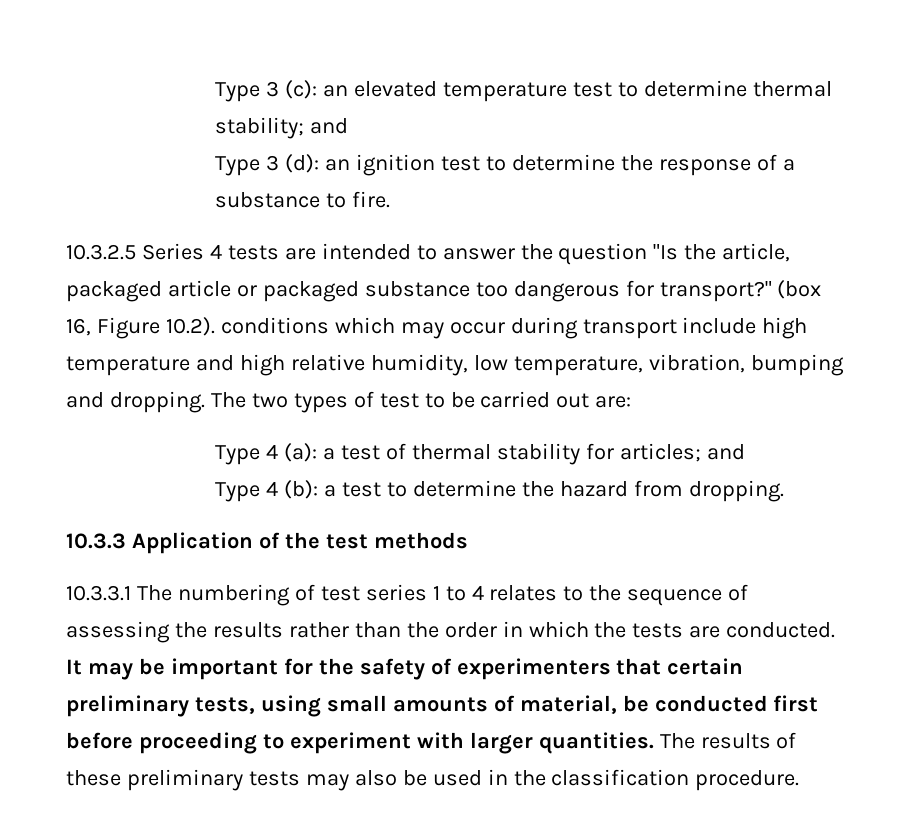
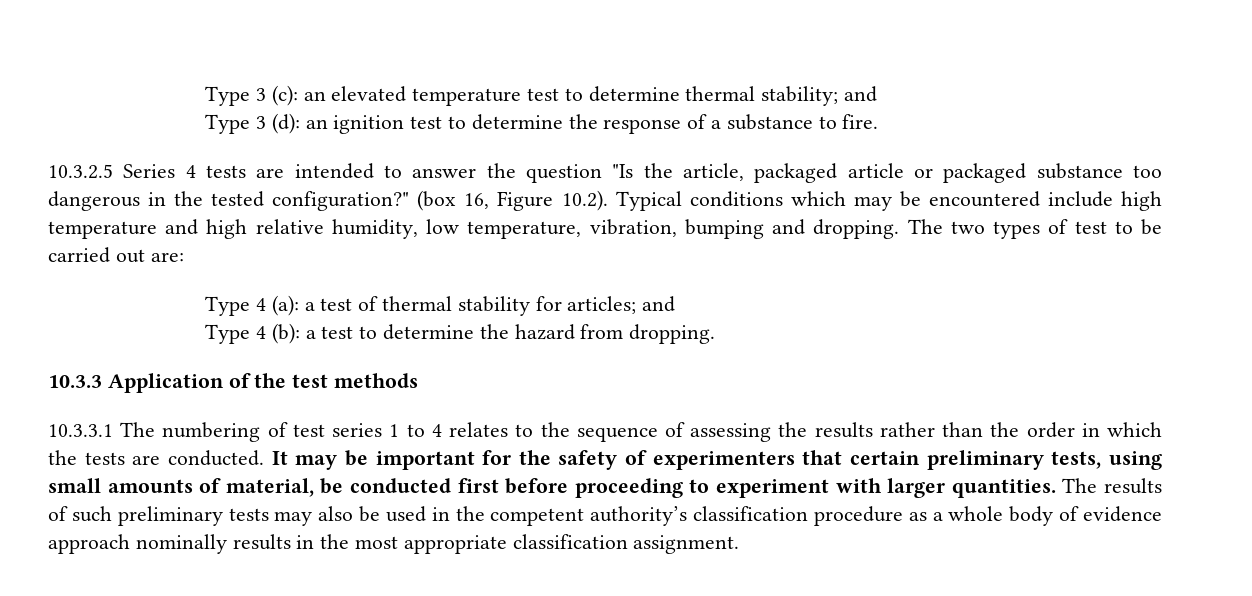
[625,280,772,302] for transport?" -> [148,191,410,211] in the tested configuration?"
(215, 326) none -> [615,191,682,211] Typical
[449,317,677,339] occur during transport -> [899,191,1040,207] be encountered
[66,770,121,786] these -> [71,506,112,522] such
[551,769,800,791] classification procedure. -> [490,506,1163,526] [48,534,740,554] competent authority’s classification procedure as a whole body of evidence approach nominally results in the most appropriate classification assignment.

